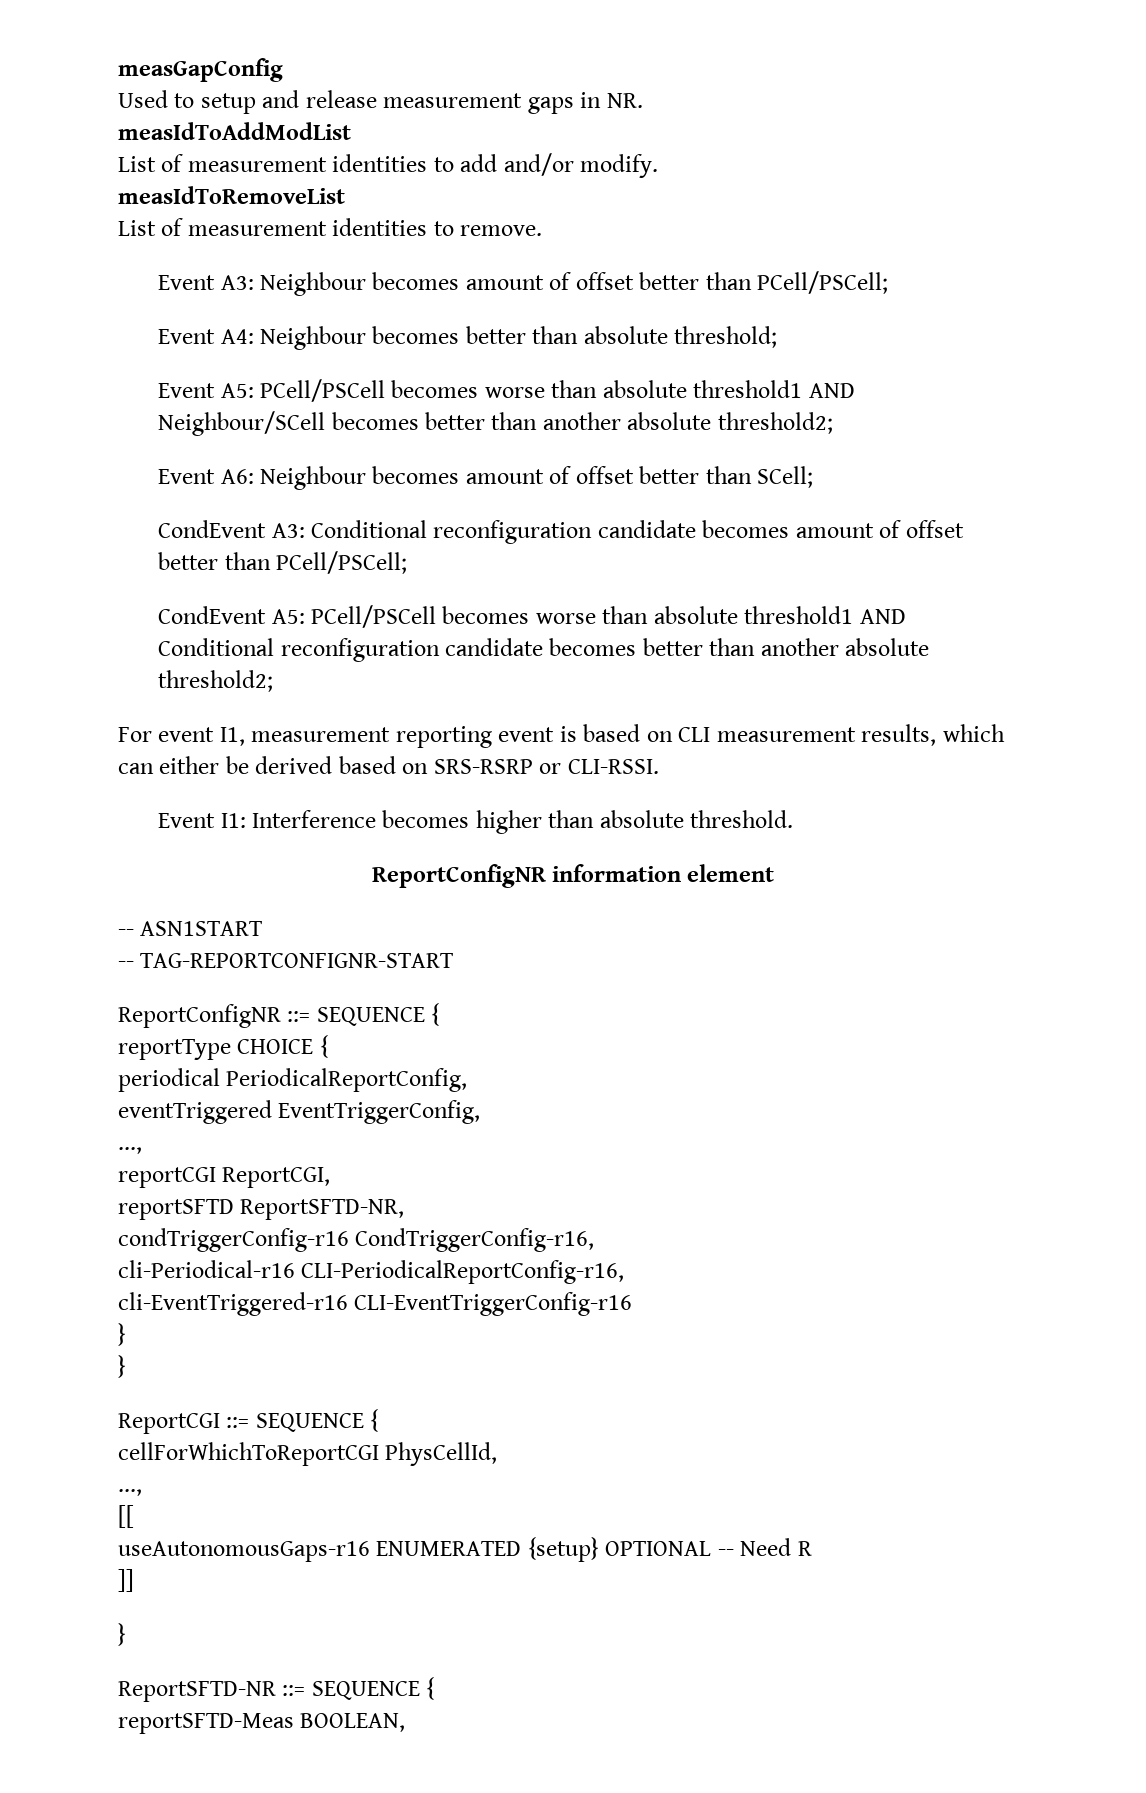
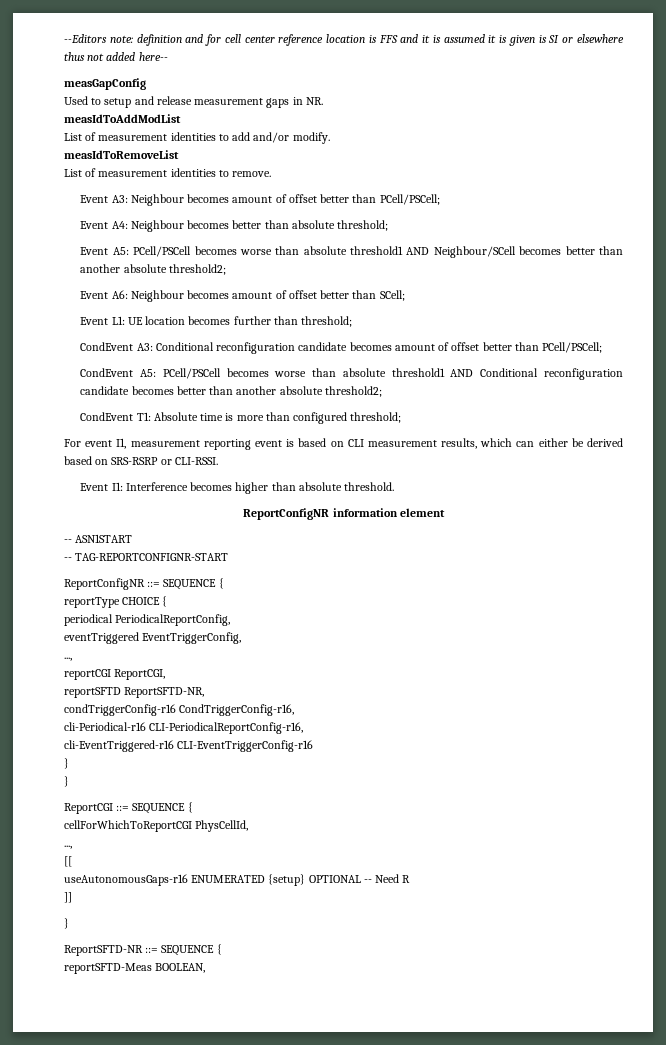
(118, 70) none -> [64,34,624,46] [64,52,168,61] --Editors note: definition and for cell center reference location is FFS and it is assumed it is given is SI or elsewhere thus not added here-- //
(814, 477) none -> [80,316,353,327] // Event L1: UE location becomes further than threshold;
(274, 681) none -> [80,412,402,424] // CondEvent T1: Absolute time is more than configured threshold;

